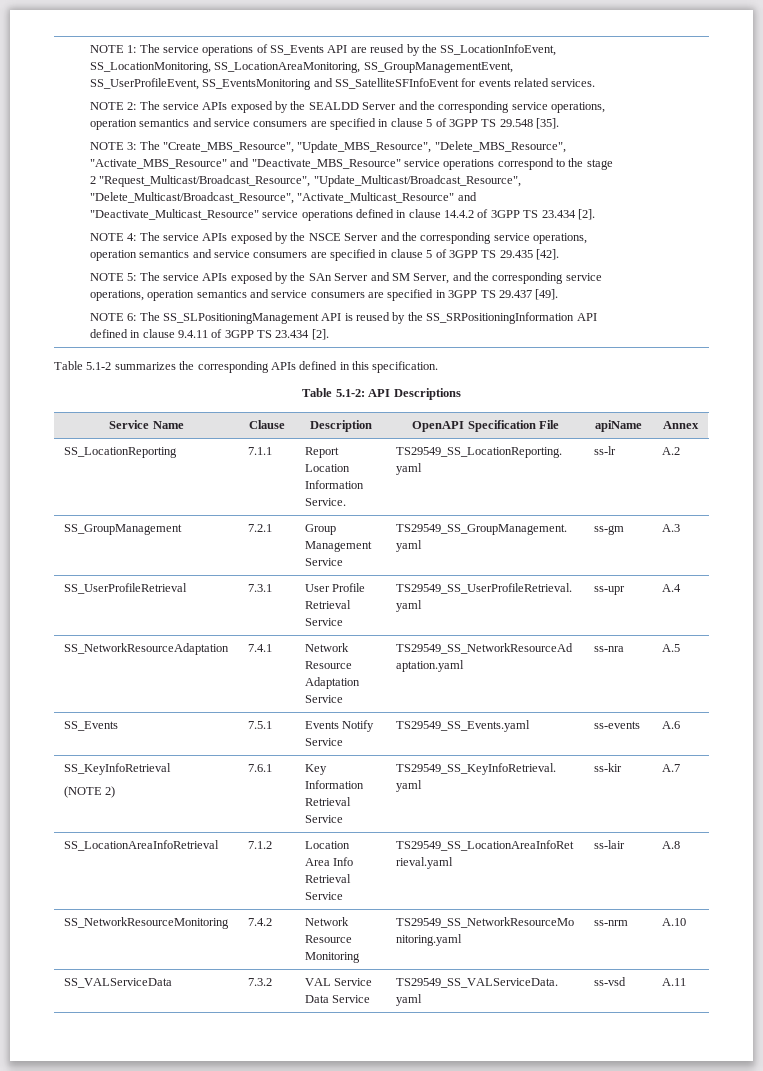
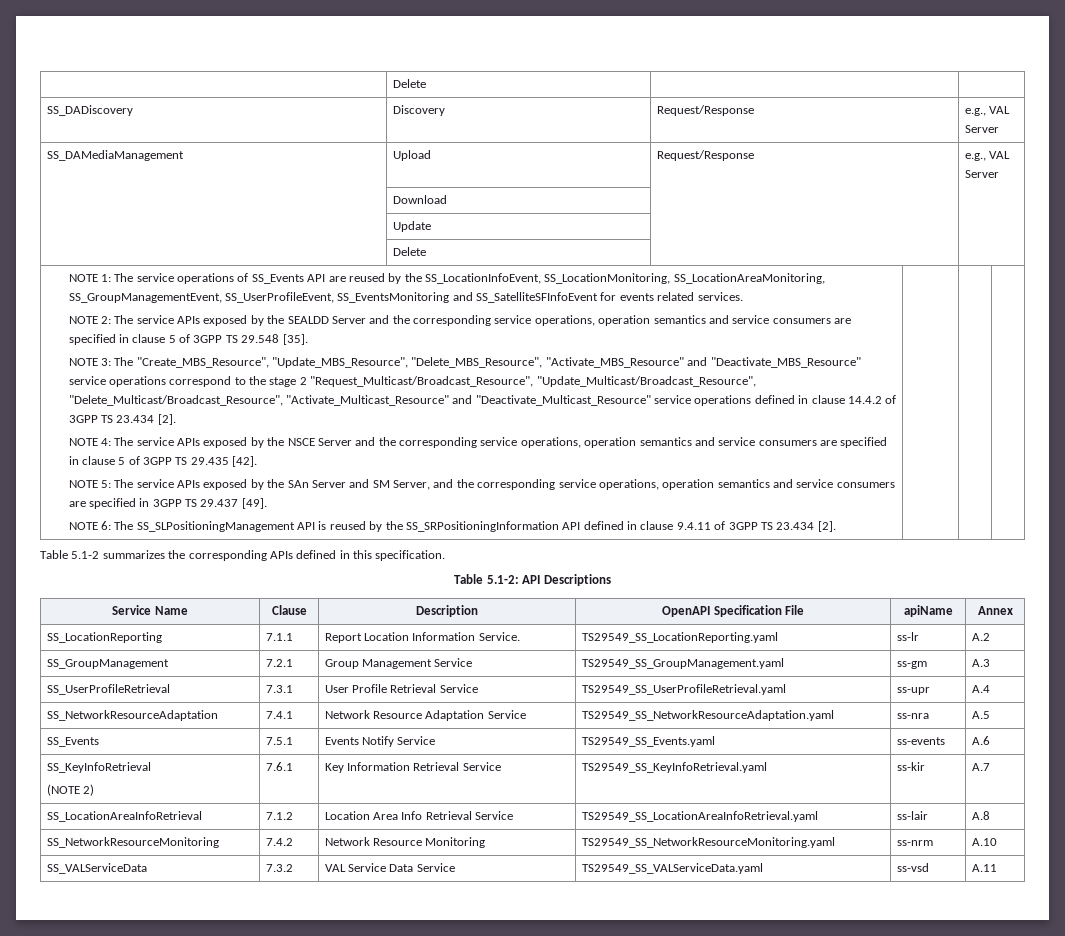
(89, 49) none -> [392,79,426,88] [46,105,133,116] [392,105,445,116] [656,105,754,116] [964,106,1011,116] [964,125,999,133] [46,150,184,161] [392,150,431,161] [656,150,754,161] [964,151,1011,161] [964,170,999,178] [392,195,447,204] [392,221,431,232] [392,247,426,256] | Delete | | // SS_DADiscovery | Discovery | Request/Response | e.g., VAL Server // SS_DAMediaManagement | Upload | Request/Response | e.g., VAL Server // | Download | | // | Update | | // | Delete | | //

